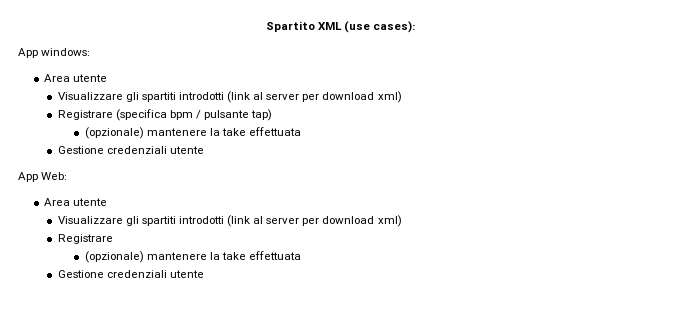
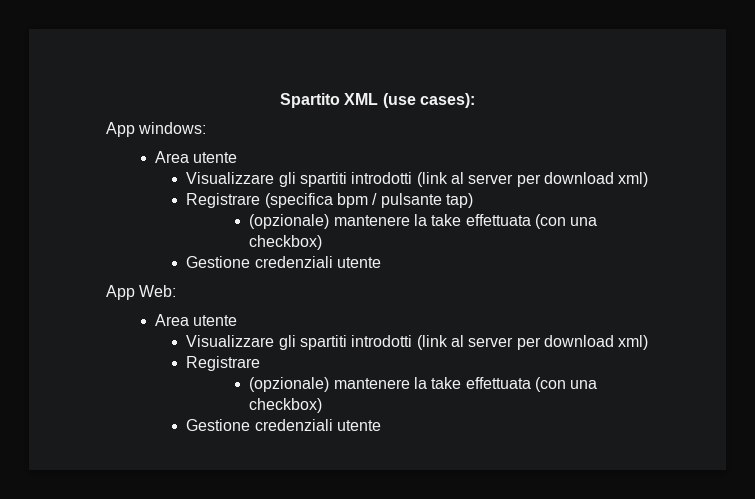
(302, 131) none -> [534,214,598,229] [249,235,323,250] (con una checkbox)
(302, 255) none -> [534,377,598,392] [249,398,323,413] (con una checkbox)

